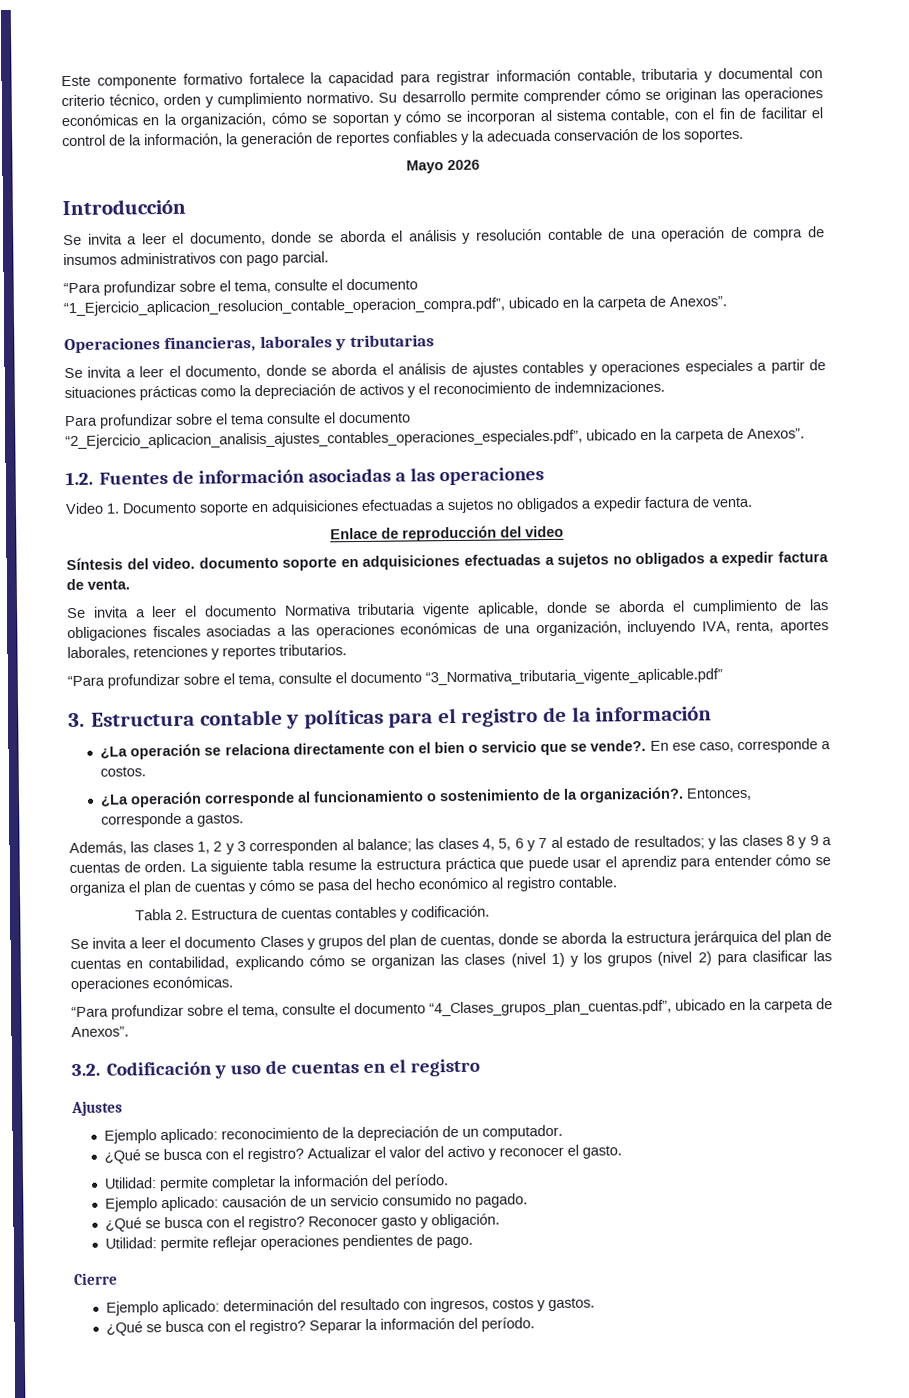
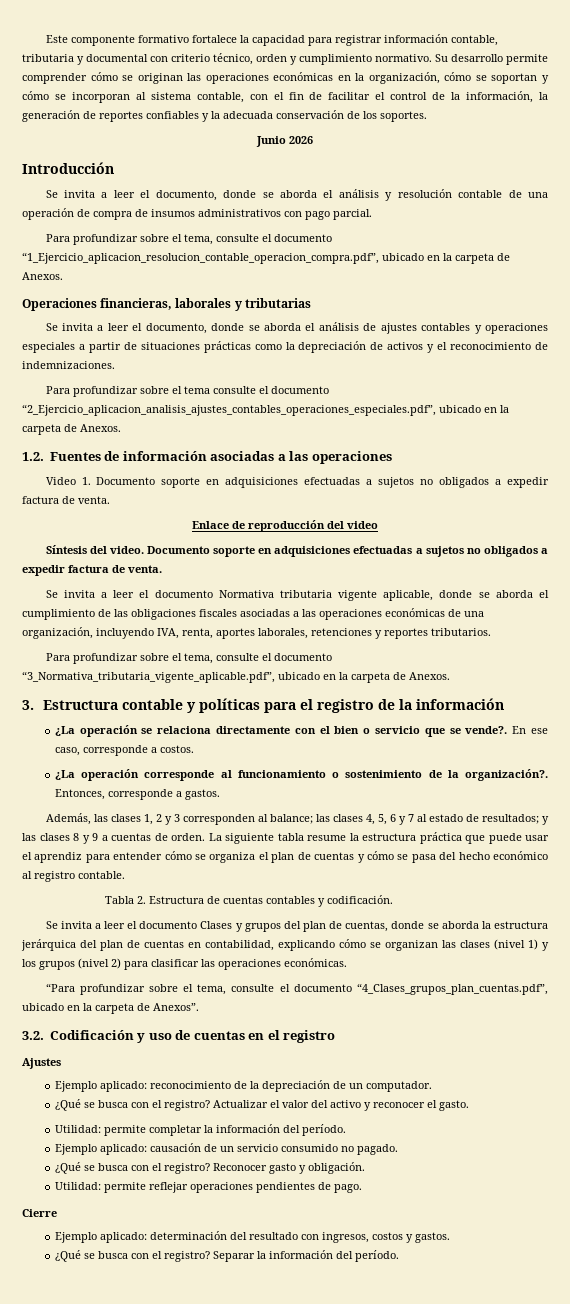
[406,160,444,174] Mayo -> [256,136,286,147] Junio
[63,282,101,294] “Para -> [45,234,70,242] Para
[669,296,727,307] Anexos”. -> [22,272,63,280] Anexos.
[747,428,805,439] Anexos”. -> [80,424,121,432] Anexos.
[198,556,279,569] documento -> [146,546,210,554] Documento
[67,668,723,689] “Para profundizar sobre el tema, consulte el documento “3_Normativa_tributaria_vigente_aplicable.pdf” -> [45,653,332,664] [22,671,450,683] Para profundizar sobre el tema, consulte el documento “3_Normativa_tributaria_vigente_aplicable.pdf”, ubicado en la carpeta de Anexos.

